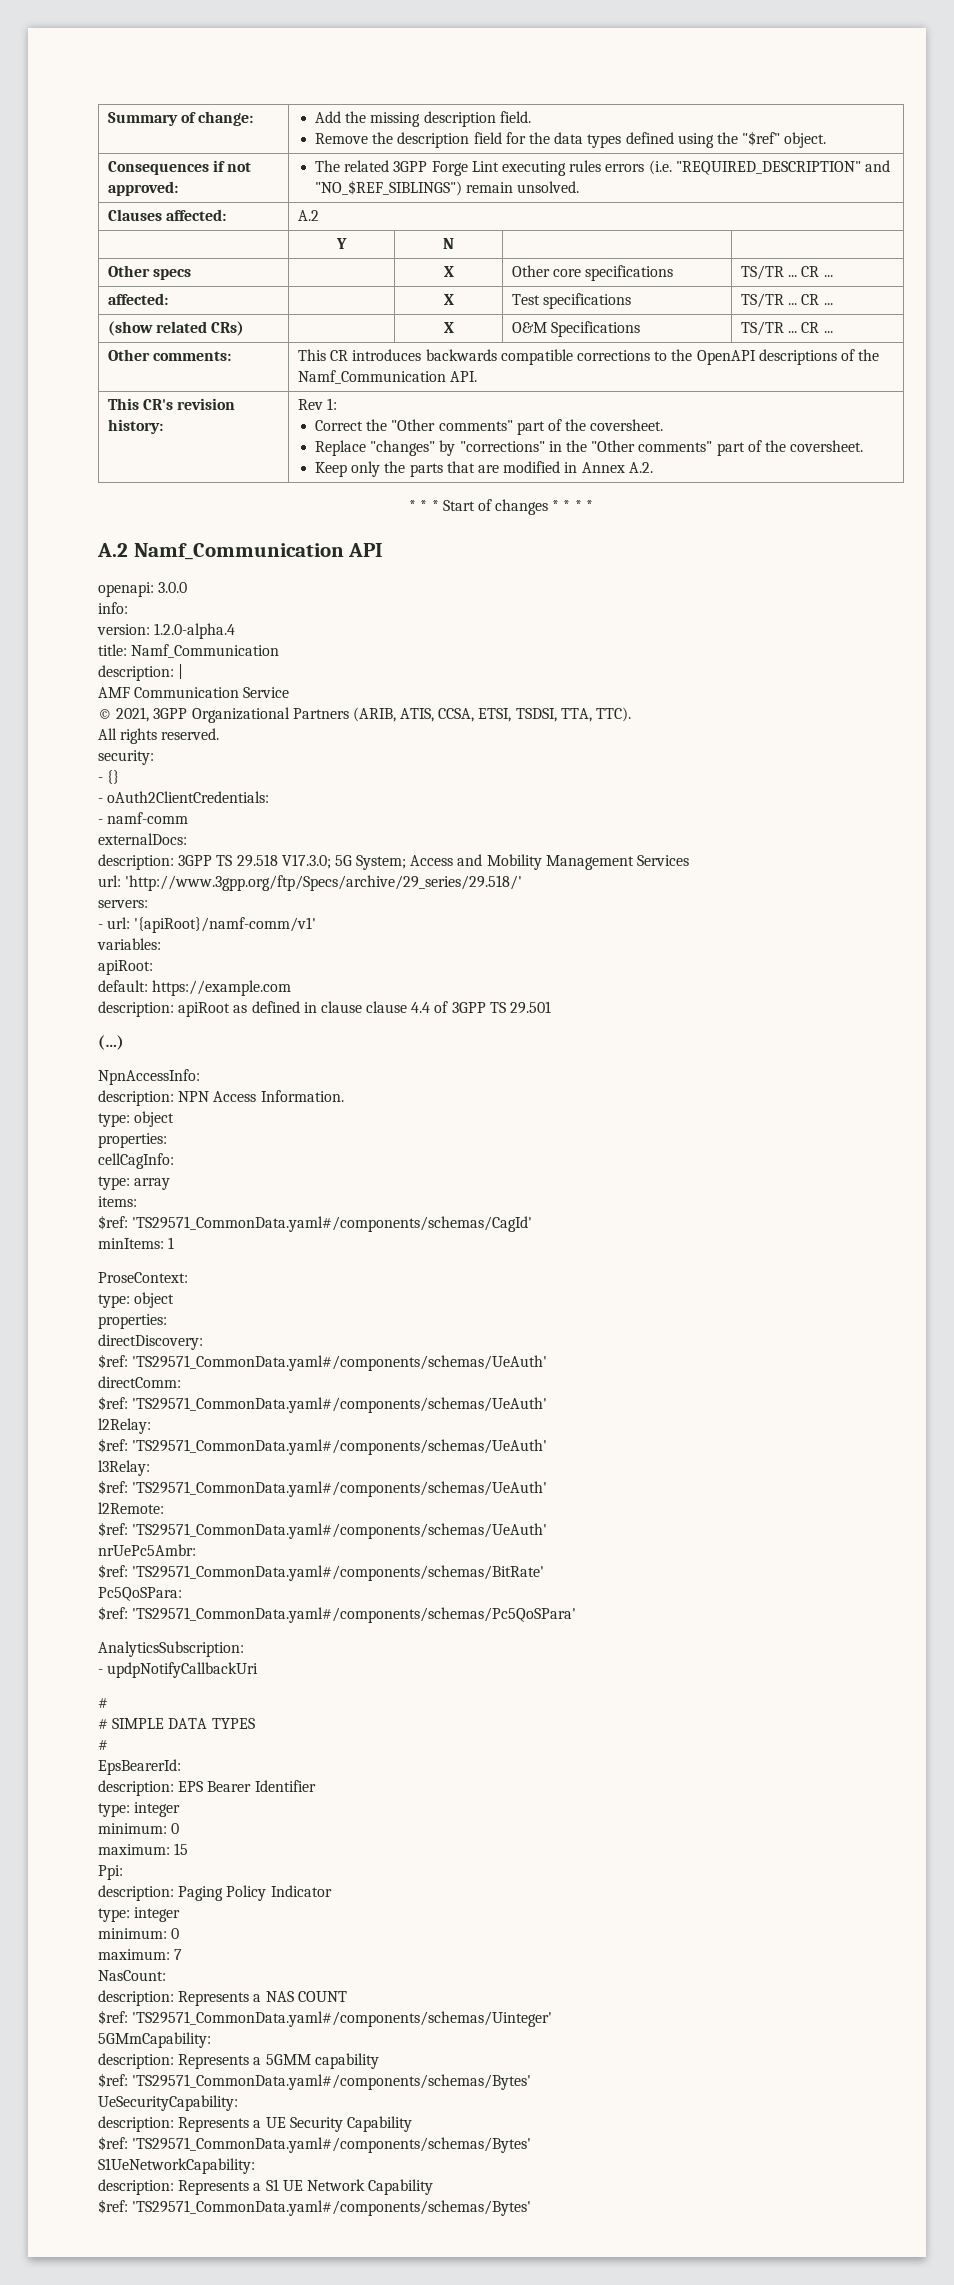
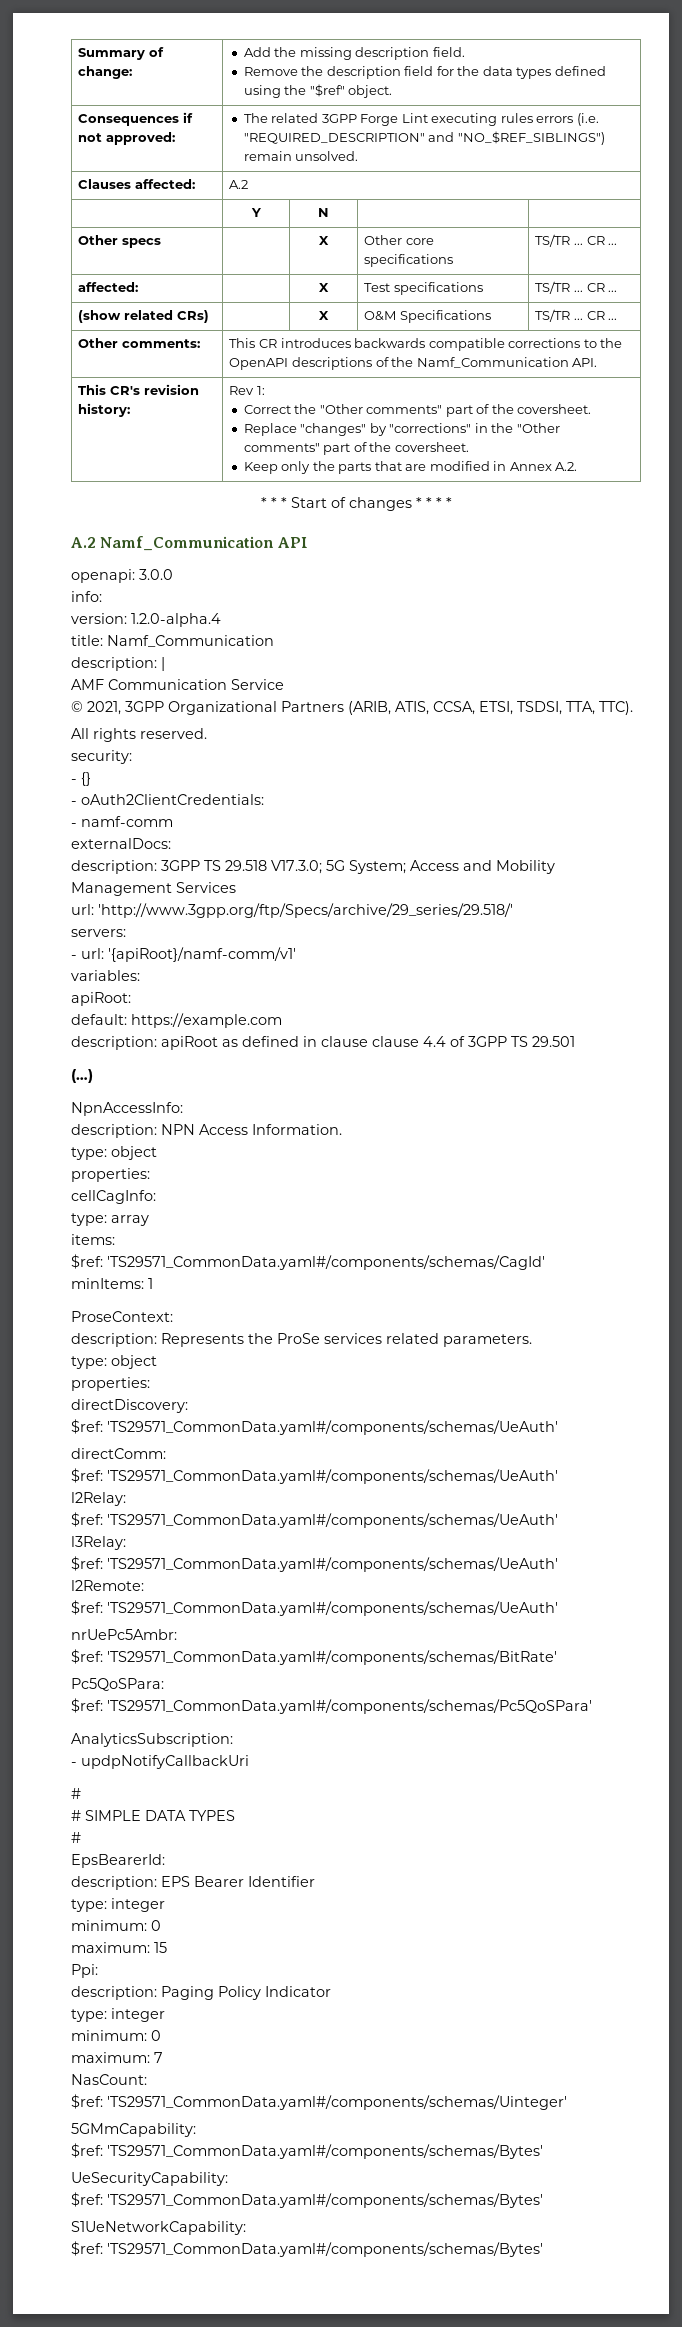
(188, 1277) none -> [71,1333,532,1347] // description: Represents the ProSe services related parameters.
[98,1990,347,2006] [98,2010,553,2027] [98,2032,211,2048] [98,2053,379,2069] [98,2073,532,2090] [98,2095,238,2111] [98,2116,412,2132] [98,2136,532,2153] [98,2158,255,2174] [98,2179,434,2195] description: Represents a NAS COUNT // $ref: 'TS29571_CommonData.yaml#/components/schemas/Uinteger' // 5GMmCapability: // description: Represents a 5GMM capability // $ref: 'TS29571_CommonData.yaml#/components/schemas/Bytes' // UeSecurityCapability: // description: Represents a UE Security Capability // $ref: 'TS29571_CommonData.yaml#/components/schemas/Bytes' // S1UeNetworkCapability: // description: Represents a S1 UE Network Capability -> [71,2094,567,2110] [71,2123,196,2137] [71,2143,543,2159] [71,2172,228,2186] [71,2192,543,2208] [71,2221,246,2235] $ref: 'TS29571_CommonData.yaml#/components/schemas/Uinteger' // 5GMmCapability: // $ref: 'TS29571_CommonData.yaml#/components/schemas/Bytes' // UeSecurityCapability: // $ref: 'TS29571_CommonData.yaml#/components/schemas/Bytes' // S1UeNetworkCapability:

